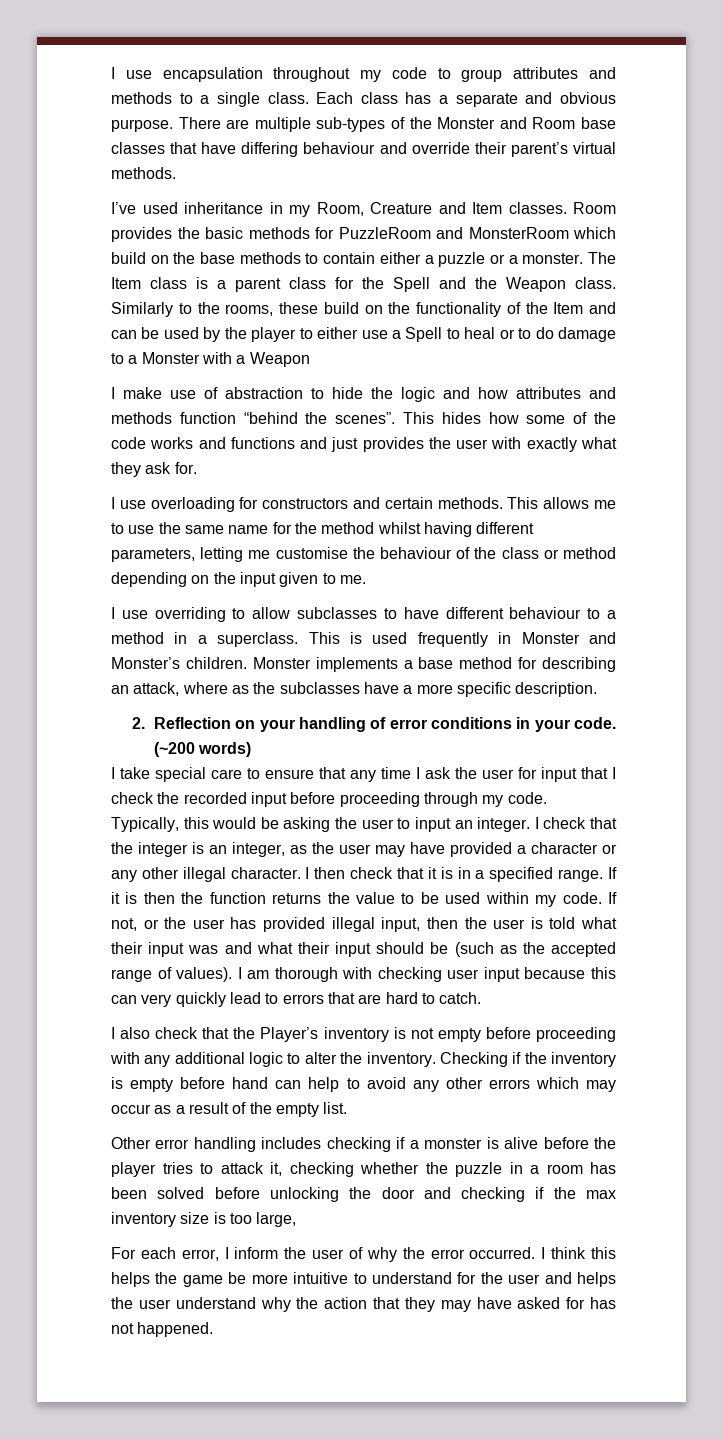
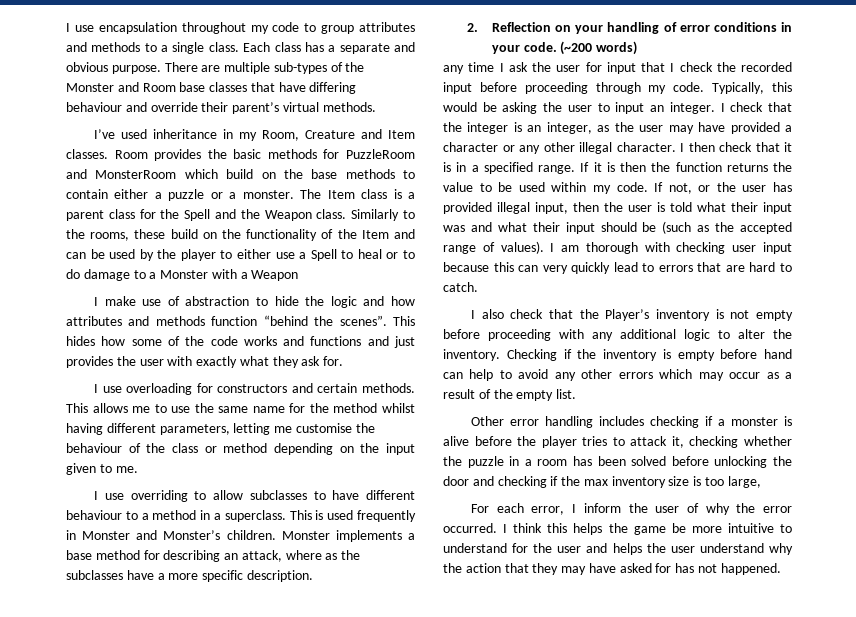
[111,767,346,782] I take special care to ensure that -> (638, 48) none

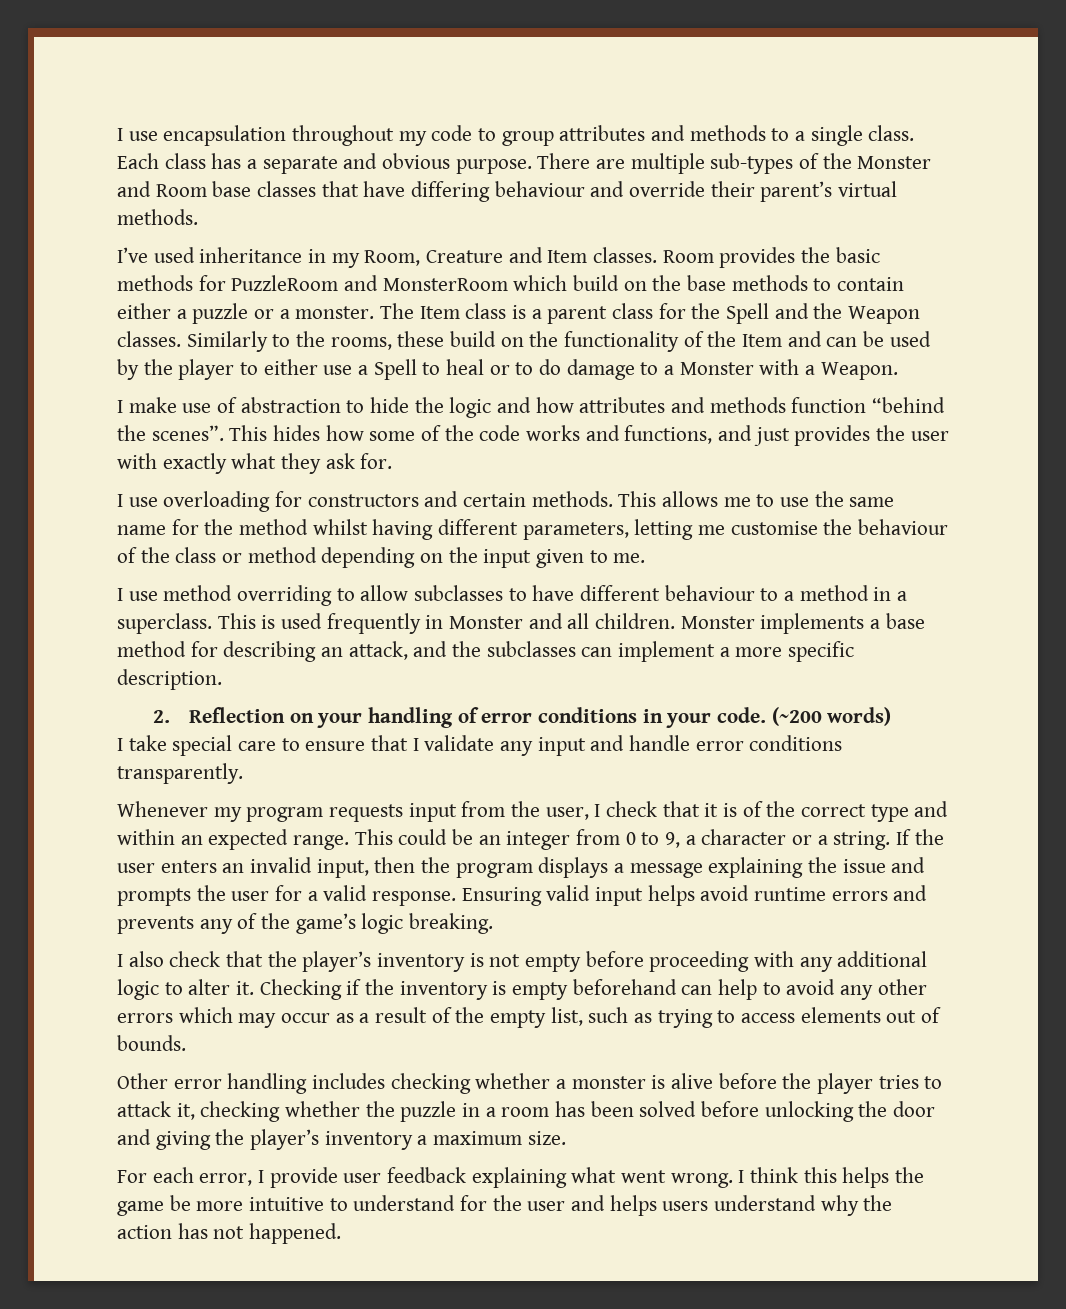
[316,209,347,219] class. -> [117,331,181,347] classes.
[251,270,299,281] Weapon -> [820,362,898,380] Weapon.
[310,336,362,346] functions -> [624,425,713,444] functions,
(124, 496) none -> [163,585,233,601] method
[163,530,221,540] Monster’s -> [567,613,590,629] all
[285,550,361,560] [66,570,154,580] where as the subclasses have -> [413,641,716,662] and the subclasses can implement
[443,62,792,74] [443,82,792,94] [443,102,792,114] [443,122,792,134] [443,142,792,154] [443,162,792,174] [443,182,792,194] [443,202,792,214] [443,221,792,234] [443,241,792,254] [443,262,792,274] [443,282,478,292] any time I ask the user for input that I check the recorded input before proceeding through my code. Typically, this would be asking the user to input an integer. I check that the integer is an integer, as the user may have provided a character or any other illegal character. I then check that it is in a specified range. If it is then the function returns the value to be used within my code. If not, or the user has provided illegal input, then the user is told what their input was and what their input should be (such as the accepted range of values). I am thorough with checking user input because this can very quickly lead to errors that are hard to catch. -> [117,735,843,756] [117,763,243,784] [117,801,949,822] [117,829,944,850] [117,857,926,878] [117,885,928,906] [117,913,494,934] I take special care to ensure that I validate any input and handle error conditions transparently. // Whenever my program requests input from the user, I check that it is of the correct type and within an expected range. This could be an integer from 0 to 9, a character or a string. If the user enters an invalid input, then the program displays a message explaining the issue and prompts the user for a valid response. Ensuring valid input helps avoid runtime errors and prevents any of the game’s logic breaking.
[605,309,650,321] Player’s -> [302,951,372,972] player’s
[773,329,792,339] [443,349,500,361] the inventory. -> [236,981,255,995] it.
[720,349,792,359] before hand -> [572,979,677,995] beforehand
[556,389,577,399] list. -> [550,1007,942,1028] [117,1035,186,1051] list, such as trying to access elements out of bounds.
[705,416,714,426] if -> [475,1073,551,1089] whether
[497,476,761,488] [471,503,792,515] [443,523,497,533] checking if the max inventory size is too large, // For each error, I inform the user of why the error occurred. -> [155,1129,566,1150] [117,1167,733,1188] giving the player’s inventory a maximum size. // For each error, I provide user feedback explaining what went wrong.
[646,543,695,553] the user -> [662,1201,709,1211] users
[504,563,672,575] that they may have asked for -> (172, 1232) none

